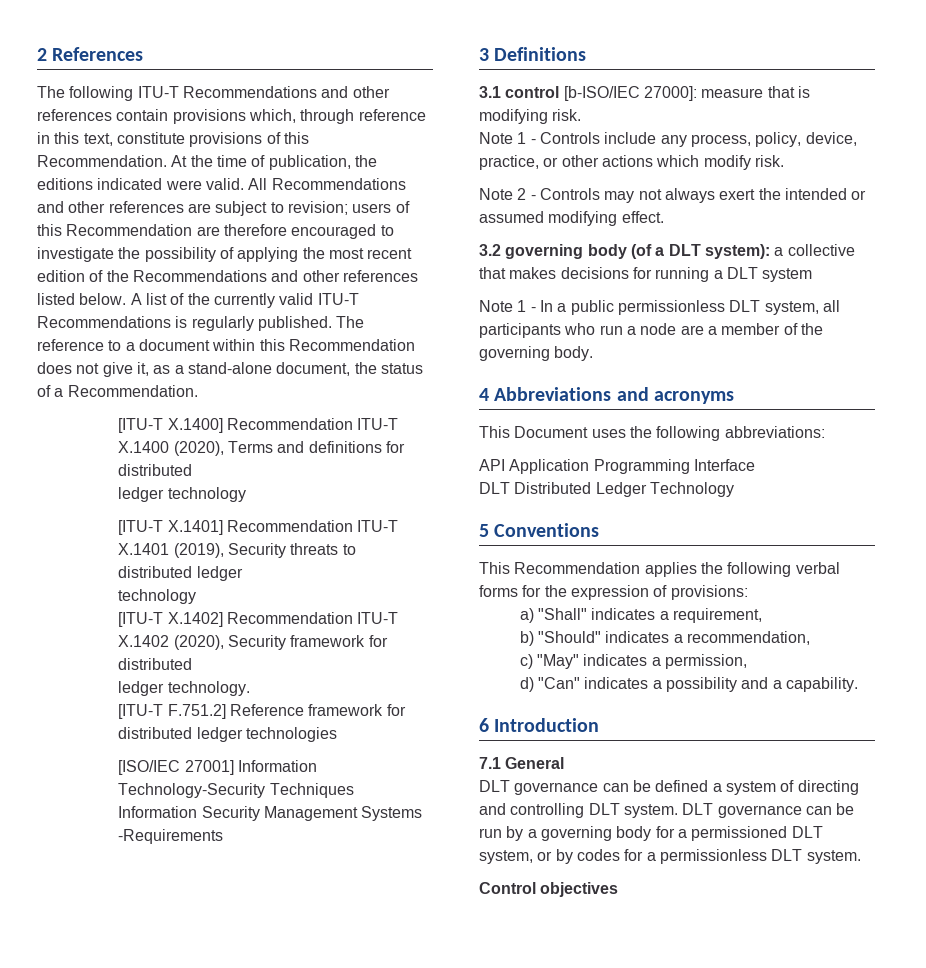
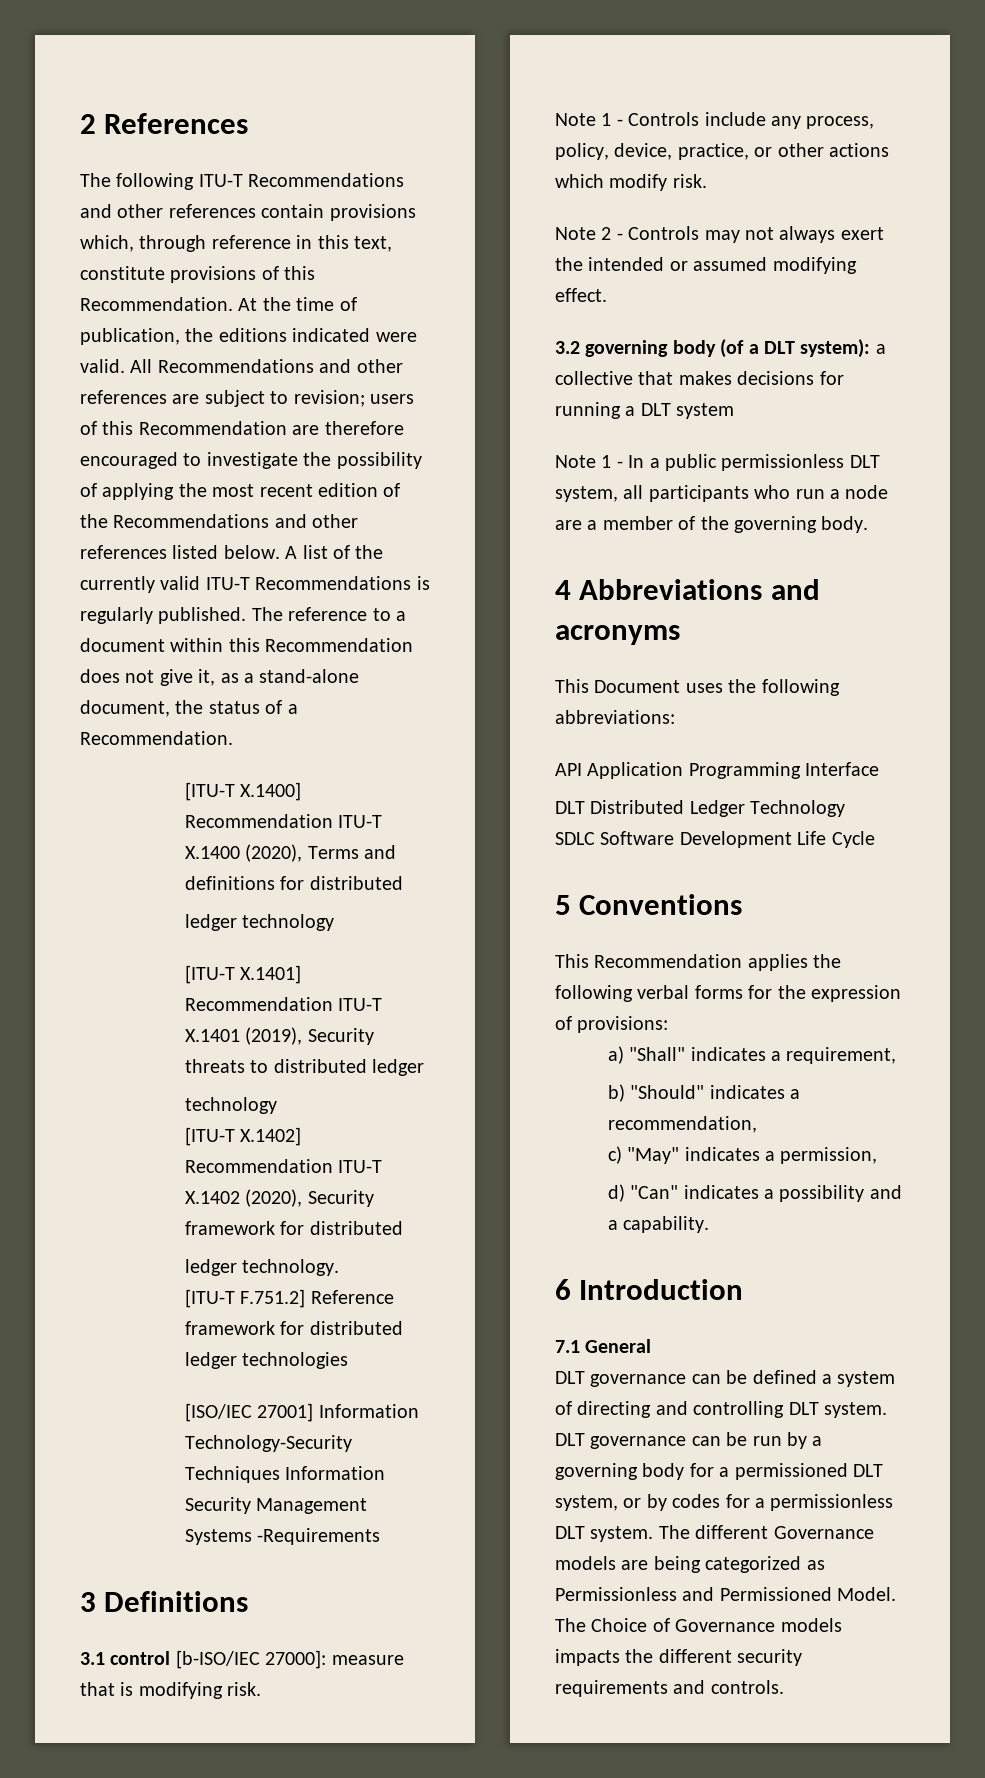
(734, 489) none -> [555,831,875,848] // SDLC Software Development Life Cycle
[479,882,619,897] // Control objectives -> [658,1525,874,1539] [555,1556,825,1573] [555,1587,897,1601] [555,1618,842,1632] [555,1649,803,1666] [555,1680,784,1697] The different Governance models are being categorized as Permissionless and Permissioned Model. The Choice of Governance models impacts the different security requirements and controls.

